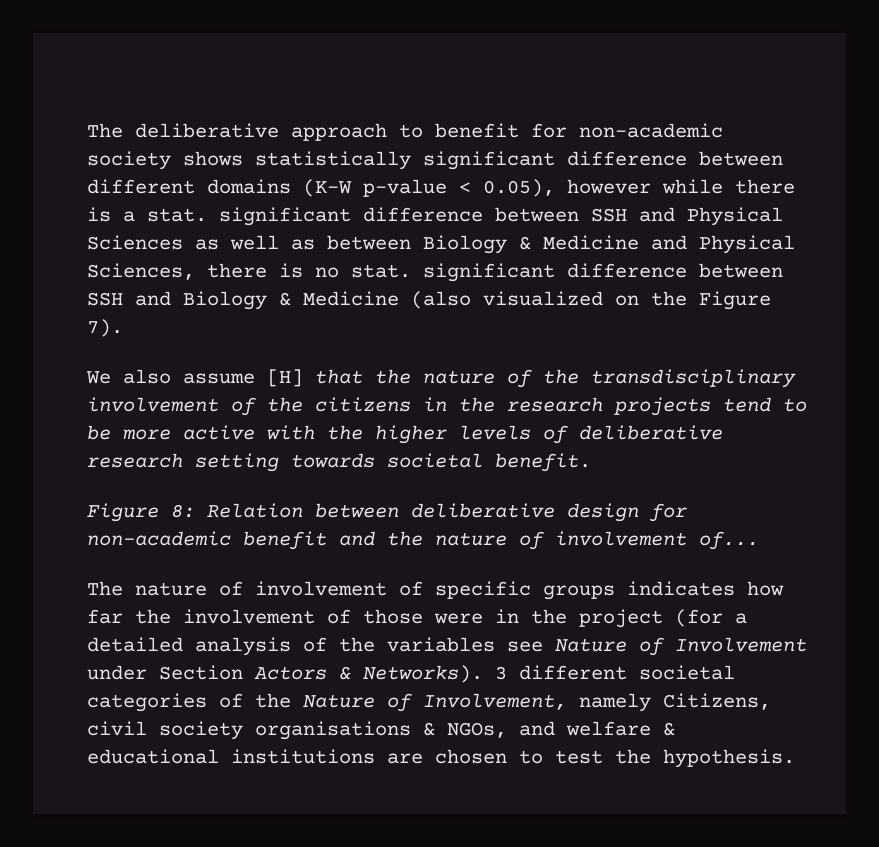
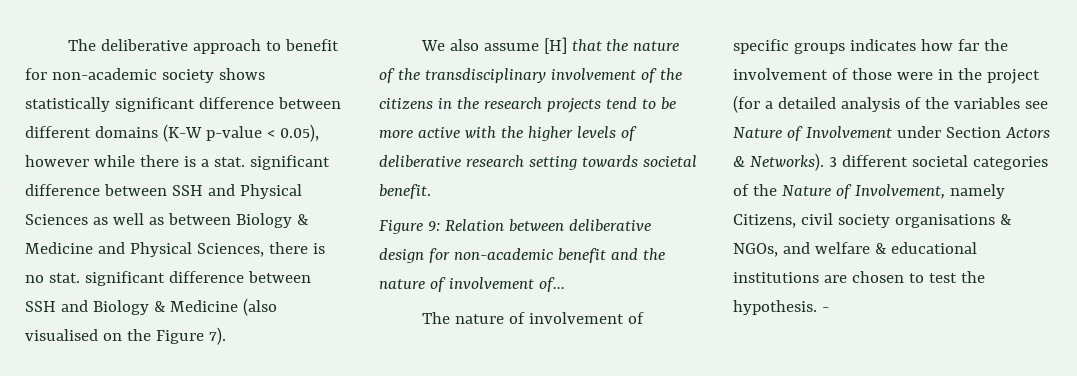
[483,291,603,306] visualized -> [25,329,98,341] visualised
[171,504,195,518] 8: -> [427,221,440,231] 9:
(795, 758) none -> [821,307,829,312] -

